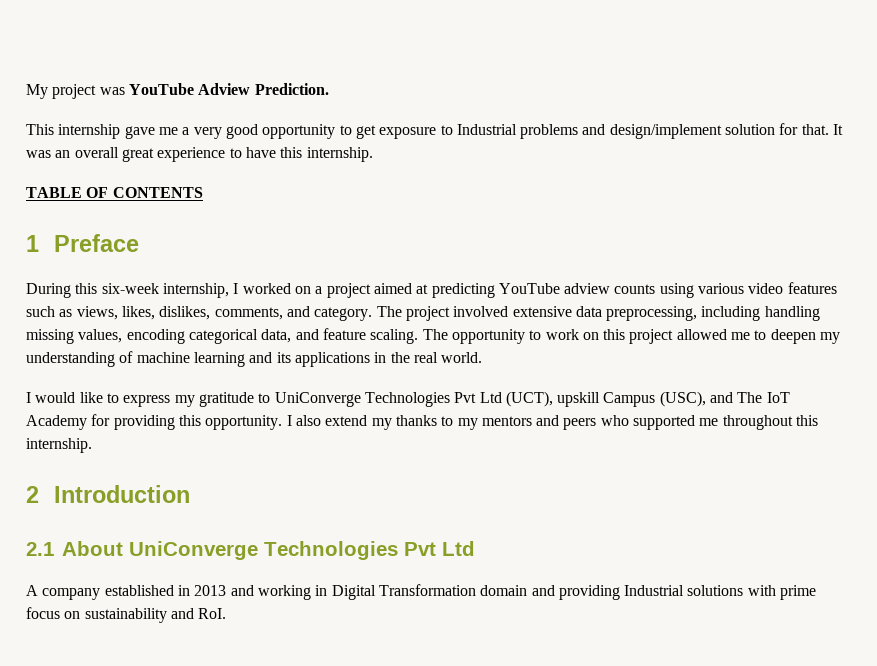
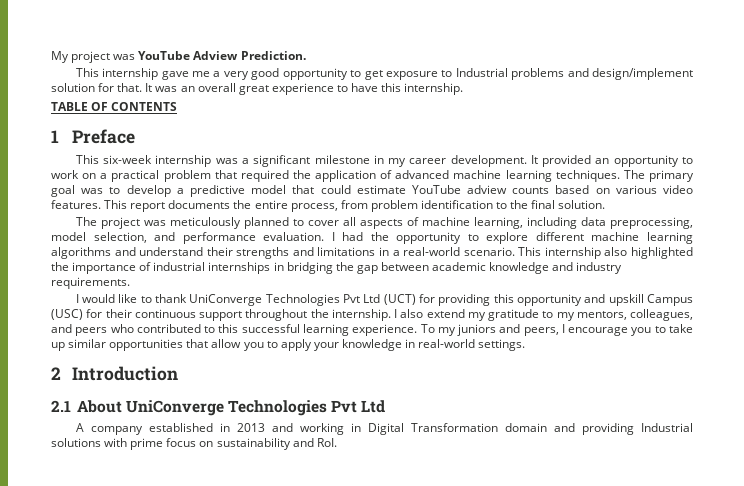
[26,282,837,298] [26,306,820,321] [26,328,841,344] [26,351,483,367] [26,391,790,407] [26,414,283,430] During this six-week internship, I worked on a project aimed at predicting YouTube adview counts using various video features such as views, likes, dislikes, comments, and category. The project involved extensive data preprocessing, including handling missing values, encoding categorical data, and feature scaling. The opportunity to work on this project allowed me to deepen my understanding of machine learning and its applications in the real world. // I would like to express my gratitude to UniConverge Technologies Pvt Ltd (UCT), upskill Campus (USC), and The IoT Academy for providing this opportunity. -> [75,155,693,167] [51,170,694,182] [51,185,693,197] [51,200,606,212] [75,217,693,229] [51,232,694,244] [51,247,693,259] [51,262,623,274] [51,277,130,289] [75,294,693,306] [51,309,391,321] This six-week internship was a significant milestone in my career development. It provided an opportunity to work on a practical problem that required the application of advanced machine learning techniques. The primary goal was to develop a predictive model that could estimate YouTube adview counts based on various video features. This report documents the entire process, from problem identification to the final solution. // The project was meticulously planned to cover all aspects of machine learning, including data preprocessing, model selection, and performance evaluation. I had the opportunity to explore different machine learning algorithms and understand their strengths and limitations in a real-world scenario. This internship also highlighted the importance of industrial internships in bridging the gap between academic knowledge and industry requirements. // I would like to thank UniConverge Technologies Pvt Ltd (UCT) for providing this opportunity and upskill Campus (USC) for their continuous support throughout the internship.
[395,415,437,426] thanks -> [488,309,539,321] gratitude
[481,416,532,426] mentors -> [576,309,693,321] mentors, colleagues,
[633,415,819,430] [26,438,92,453] supported me throughout this internship. -> [136,324,694,336] [51,339,526,351] contributed to this successful learning experience. To my juniors and peers, I encourage you to take up similar opportunities that allow you to apply your knowledge in real-world settings.

